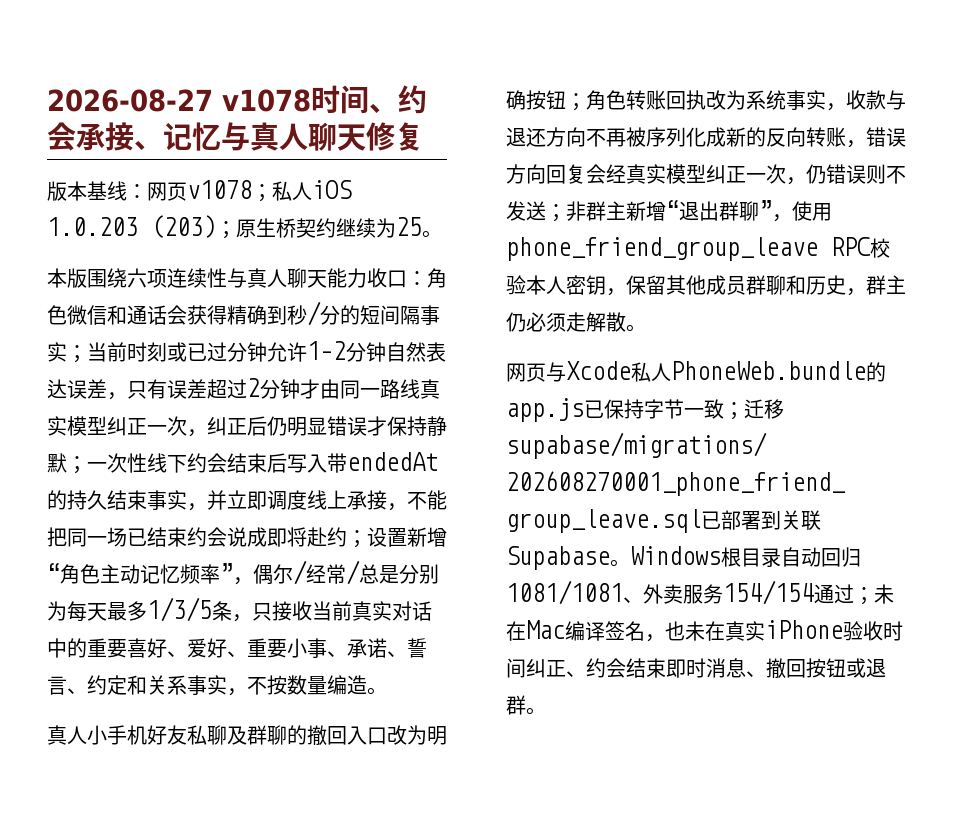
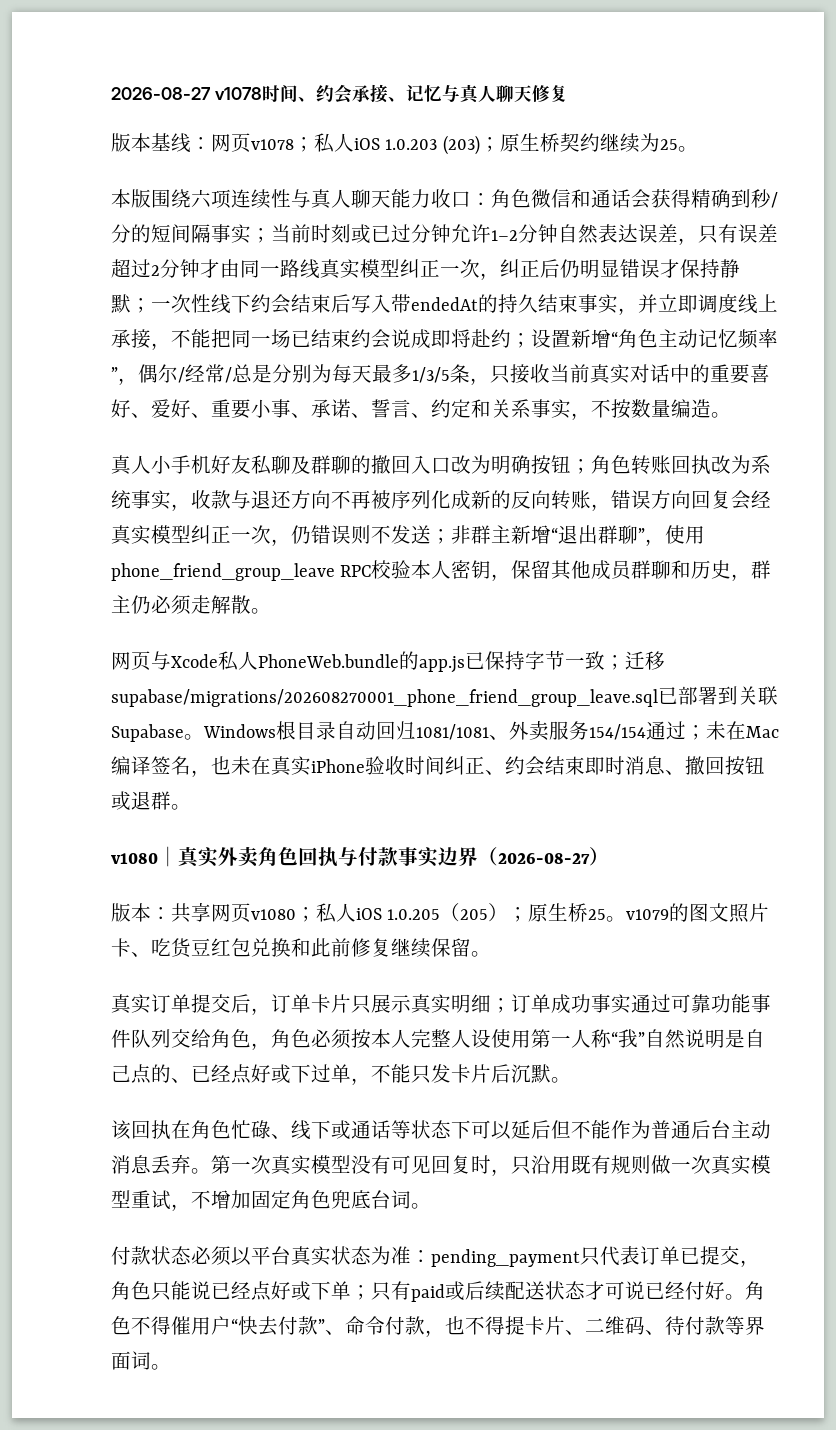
(546, 711) none -> [111,846,609,868] [111,903,770,923] [111,938,491,958] [111,994,771,1015] [111,1029,765,1050] [111,1064,571,1085] [111,1120,771,1140] [111,1154,771,1176] [111,1190,431,1211] [111,1246,760,1267] [111,1281,765,1302] [111,1316,765,1337] [111,1351,171,1370] // v1080｜真实外卖角色回执与付款事实边界（2026-08-27） // 版本：共享网页v1080；私人iOS 1.0.205（205）；原生桥25。v1079的图文照片卡、吃货豆红包兑换和此前修复继续保留。 // 真实订单提交后，订单卡片只展示真实明细；订单成功事实通过可靠功能事件队列交给角色，角色必须按本人完整人设使用第一人称“我”自然说明是自己点的、已经点好或下过单，不能只发卡片后沉默。 // 该回执在角色忙碌、线下或通话等状态下可以延后但不能作为普通后台主动消息丢弃。第一次真实模型没有可见回复时，只沿用既有规则做一次真实模型重试，不增加固定角色兜底台词。 // 付款状态必须以平台真实状态为准：pending_payment只代表订单已提交，角色只能说已经点好或下单；只有paid或后续配送状态才可说已经付好。角色不得催用户“快去付款”、命令付款，也不得提卡片、二维码、待付款等界面词。

